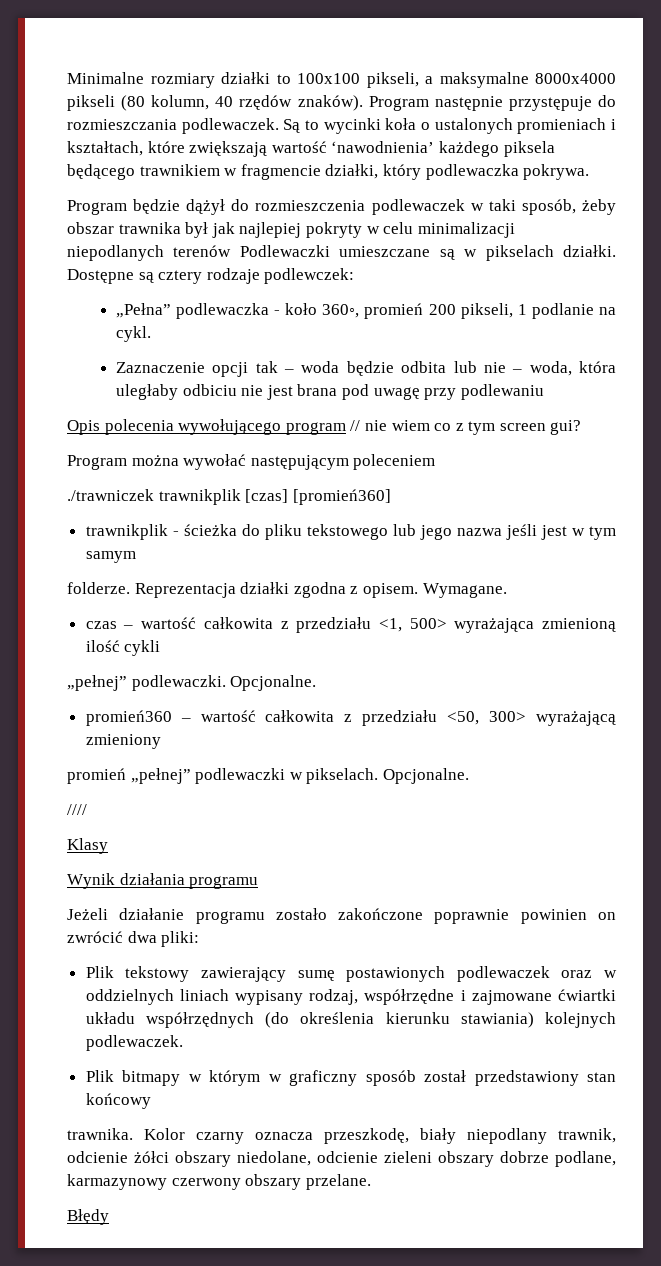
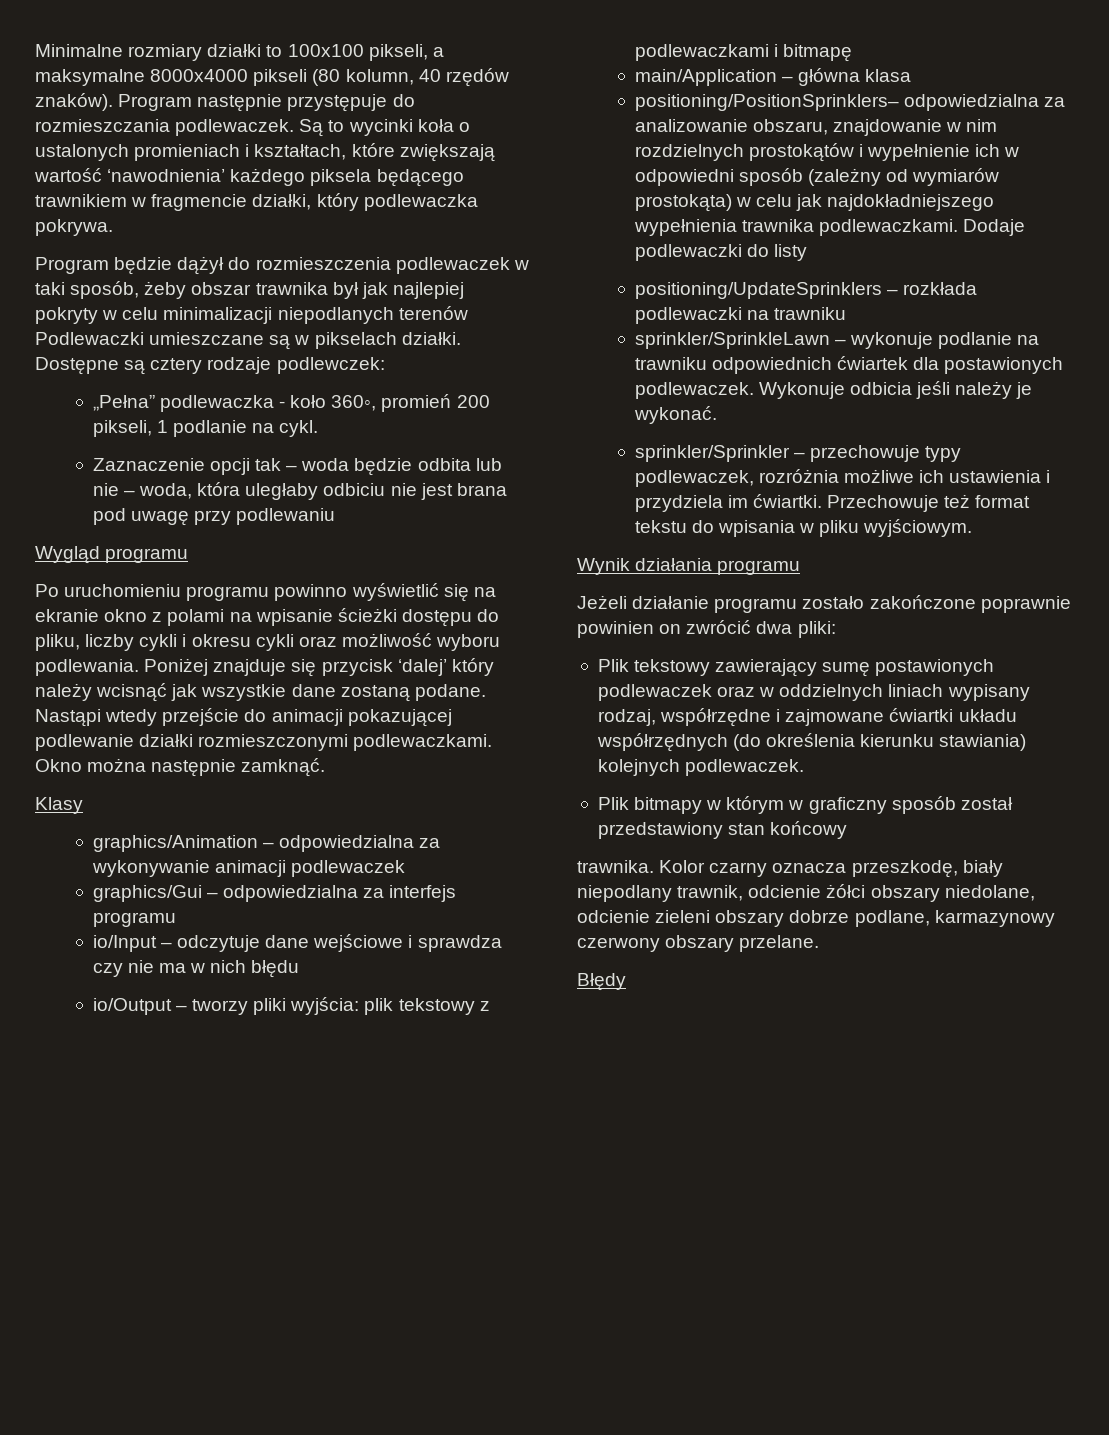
[67,419,582,435] [67,454,436,470] [67,489,391,505] [85,524,616,540] [85,551,136,563] [67,582,507,598] [85,617,616,633] [85,640,161,656] [67,675,317,691] [85,710,616,726] [85,734,161,749] [67,768,469,784] [67,804,87,815] [67,838,108,854] Opis polecenia wywołującego program // nie wiem co z tym screen gui? // Program można wywołać następującym poleceniem // ./trawniczek trawnikplik [czas] [promień360] // trawnikplik - ścieżka do pliku tekstowego lub jego nazwa jeśli jest w tym samym // folderze. Reprezentacja działki zgodna z opisem. Wymagane. // czas – wartość całkowita z przedziału <1, 500> wyrażająca zmienioną ilość cykli // „pełnej” podlewaczki. Opcjonalne. // promień360 – wartość całkowita z przedziału <50, 300> wyrażającą zmieniony // promień „pełnej” podlewaczki w pikselach. Opcjonalne. // //// // Klasy -> [35,546,189,564] [35,583,496,602] [35,608,500,627] [35,633,501,651] [35,658,494,677] [35,683,486,702] [35,708,452,727] [35,734,493,751] [35,758,326,777] [35,797,83,814] [92,835,441,852] [91,860,406,877] [92,885,457,902] [92,912,176,927] [92,934,502,952] [92,960,300,978] [92,997,490,1015] [634,44,853,62] [634,68,912,86] [634,94,1066,111] [634,119,998,136] [634,143,1020,162] [634,168,1000,186] [634,194,995,212] [633,219,1026,236] [634,244,808,261] [634,282,978,299] [634,307,847,324] [634,332,1040,349] [634,356,1064,374] [634,381,1033,399] [633,406,717,424] [634,445,962,462] [634,469,1051,487] [634,494,1031,512] [634,519,973,537] Wygląd programu // Po uruchomieniu programu powinno wyświetlić się na ekranie okno z polami na wpisanie ścieżki dostępu do pliku, liczby cykli i okresu cykli oraz możliwość wyboru podlewania. Poniżej znajduje się przycisk ‘dalej’ który należy wcisnąć jak wszystkie dane zostaną podane. Nastąpi wtedy przejście do animacji pokazującej podlewanie działki rozmieszczonymi podlewaczkami. Okno można następnie zamknąć. // Klasy // graphics/Animation – odpowiedzialna za wykonywanie animacji podlewaczek // graphics/Gui – odpowiedzialna za interfejs programu // io/Input – odczytuje dane wejściowe i sprawdza czy nie ma w nich błędu // io/Output – tworzy pliki wyjścia: plik tekstowy z podlewaczkami i bitmapę // main/Application – główna klasa // positioning/PositionSprinklers– odpowiedzialna za analizowanie obszaru, znajdowanie w nim rozdzielnych prostokątów i wypełnienie ich w odpowiedni sposób (zależny od wymiarów prostokąta) w celu jak najdokładniejszego wypełnienia trawnika podlewaczkami. Dodaje podlewaczki do listy // positioning/UpdateSprinklers – rozkłada podlewaczki na trawniku // sprinkler/SprinkleLawn – wykonuje podlanie na trawniku odpowiednich ćwiartek dla postawionych podlewaczek. Wykonuje odbicia jeśli należy je wykonać. // sprinkler/Sprinkler – przechowuje typy podlewaczek, rozróżnia możliwe ich ustawienia i przydziela im ćwiartki. Przechowuje też format tekstu do wpisania w pliku wyjściowym.

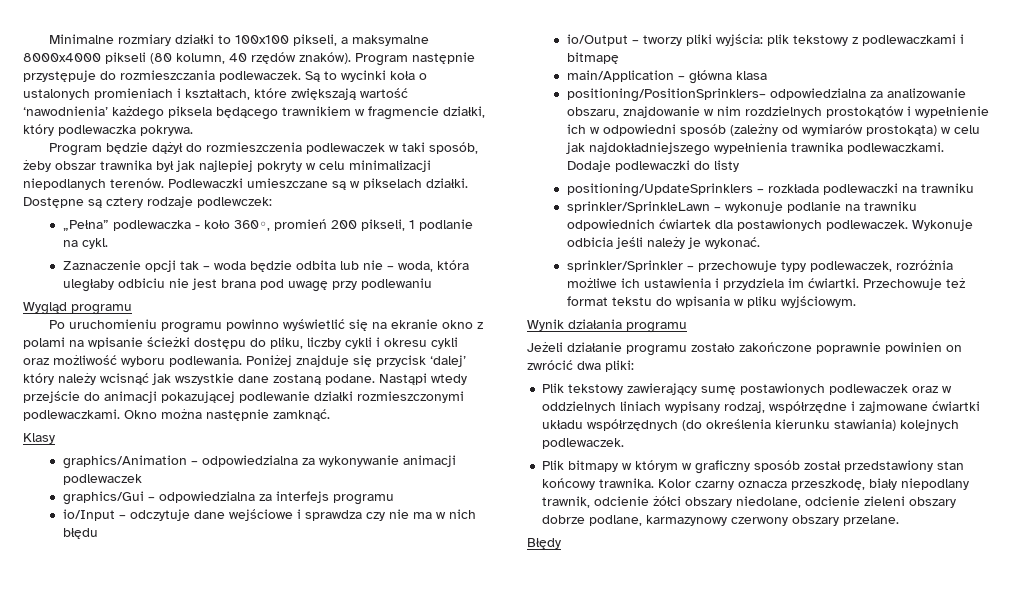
[398,306,468,320] terenów -> [110,178,164,188] terenów.
(848, 830) // -> (596, 484) none

